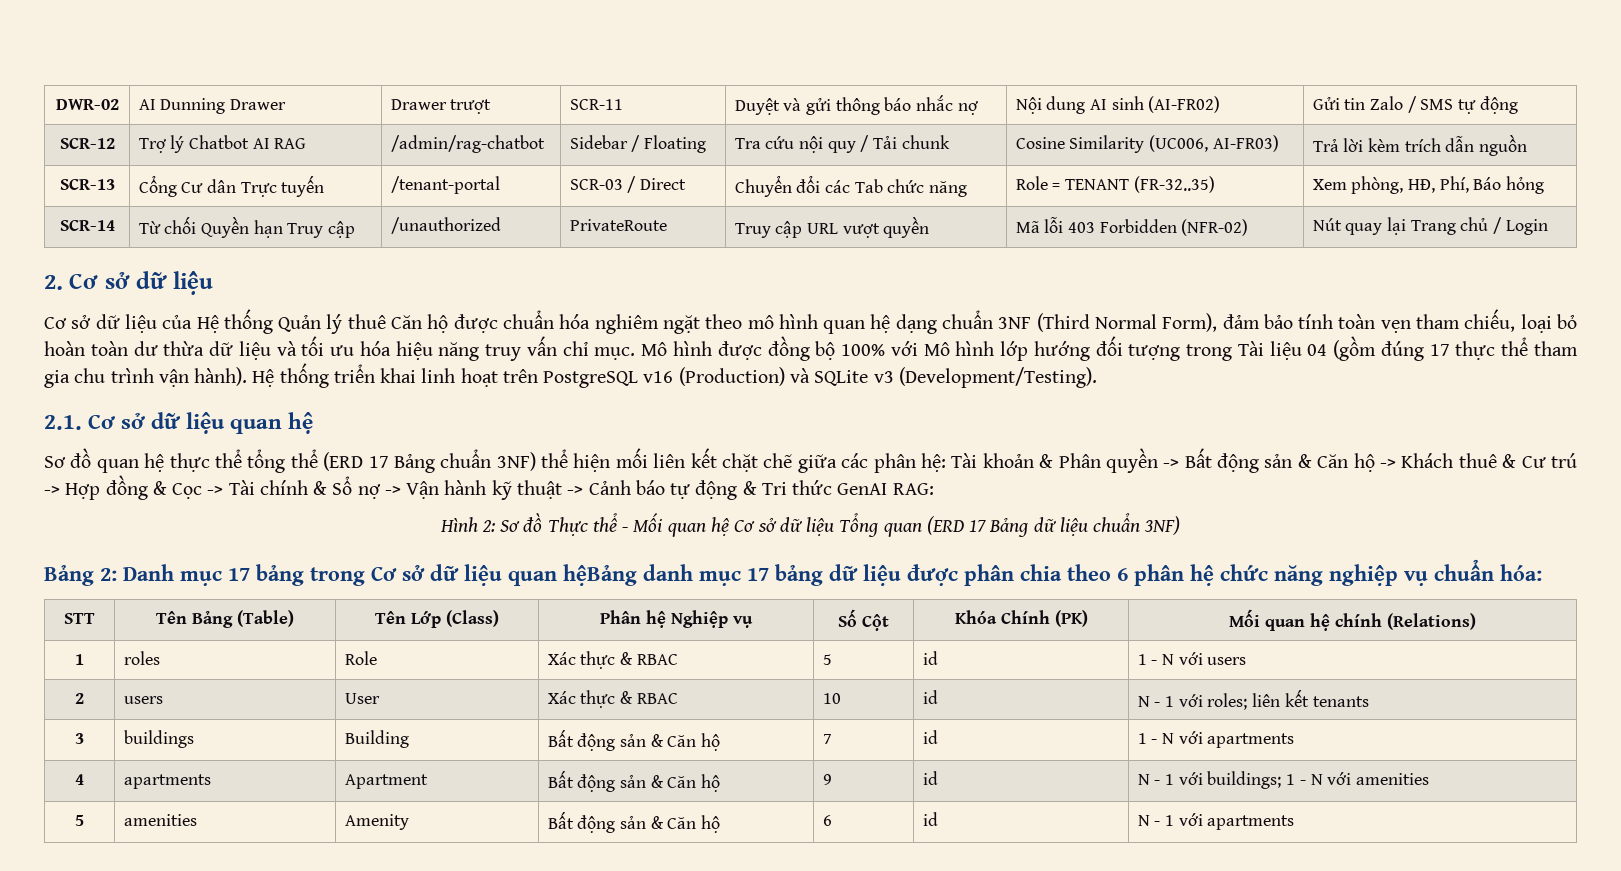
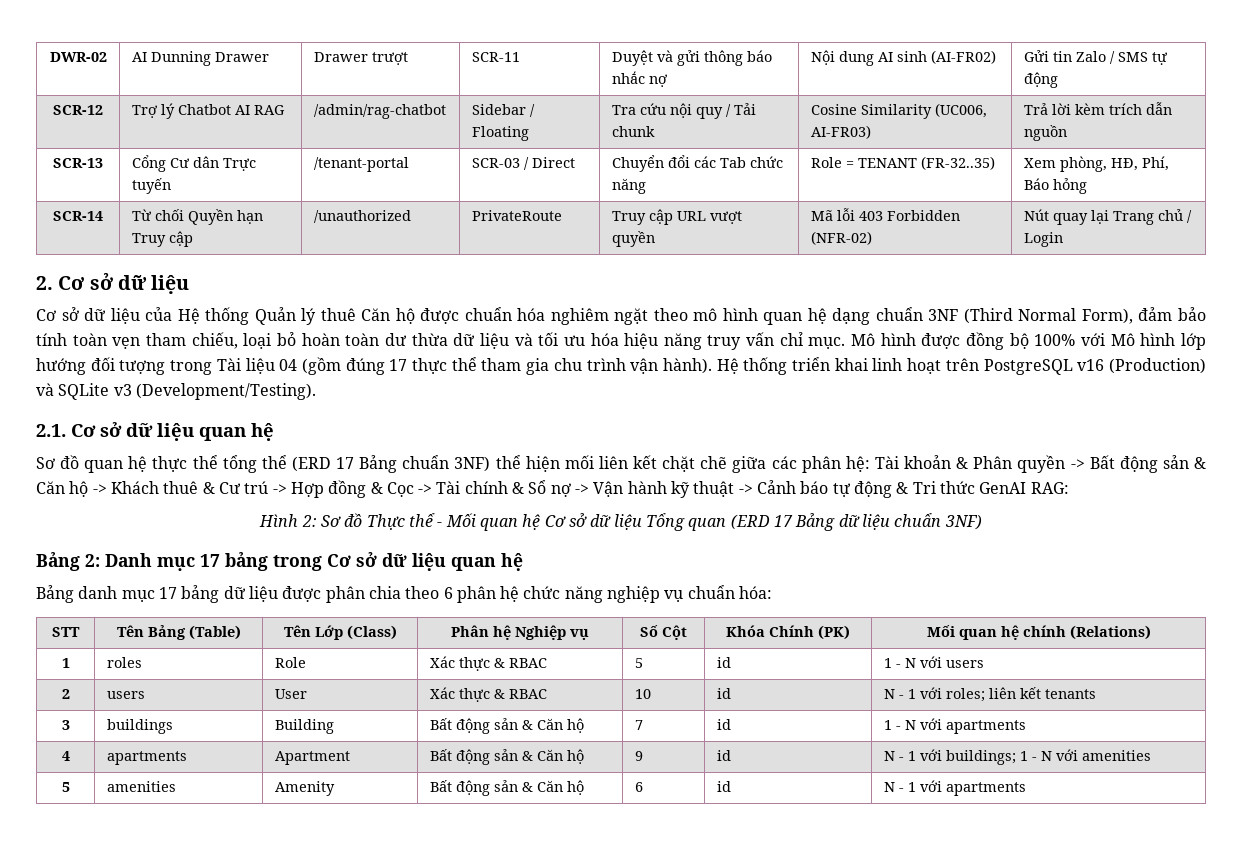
[563,564,637,586] hệBảng -> [501,553,523,571] [36,585,74,603] hệ // Bảng

